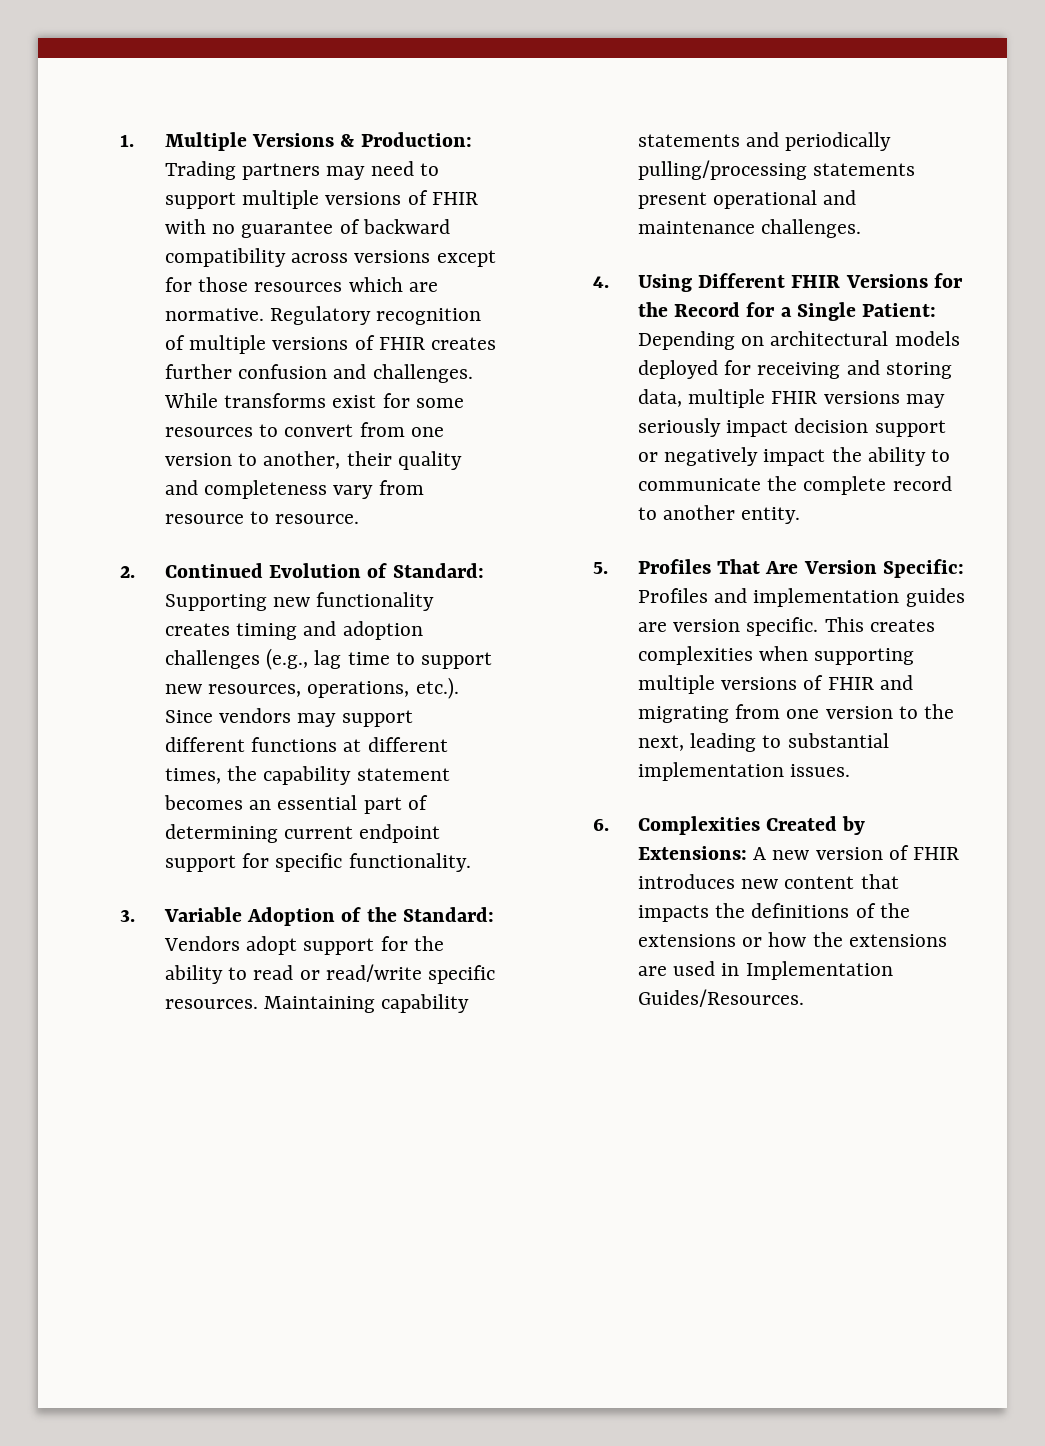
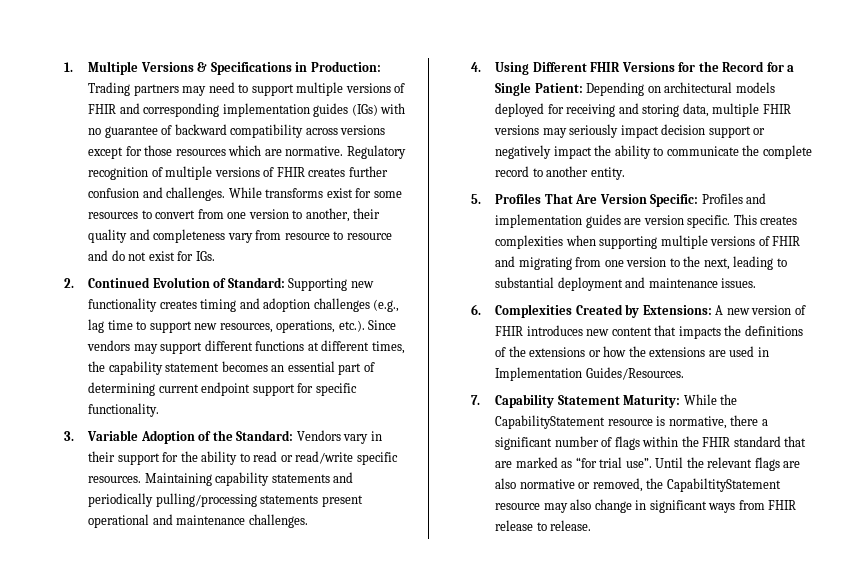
(355, 140) none -> [210,62,308,75] Specifications in
(478, 198) none -> [119,103,378,117] and corresponding implementation guides (IGs)
[275,514,360,524] resource. -> [346,233,392,240] [88,250,215,261] resource and do not exist for IGs.
[246,936,298,955] adopt -> [343,431,382,444] [88,451,116,462] vary in their
[637,762,784,781] implementation -> [557,277,718,291] deployment and maintenance
(804, 998) none -> [471,394,738,408] [495,415,768,429] [495,436,807,450] [495,457,801,471] [495,478,781,492] [495,499,797,513] [495,520,592,531] // 7. Capability Statement Maturity: While the CapabilityStatement resource is normative, there a significant number of flags within the FHIR standard that are marked as “for trial use”. Until the relevant flags are also normative or removed, the CapabiltityStatement resource may also change in significant ways from FHIR release to release.

